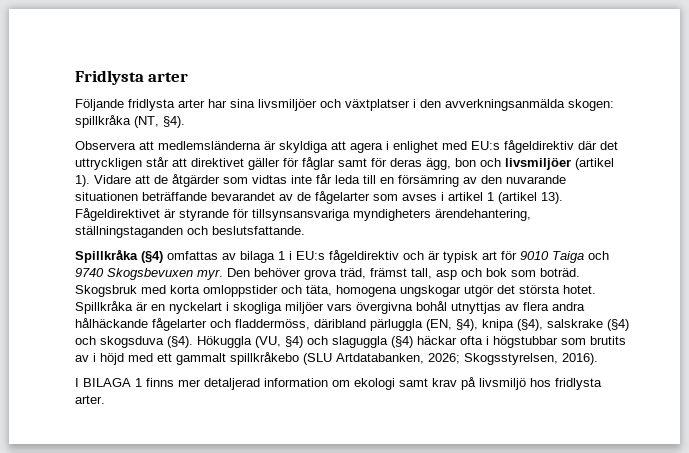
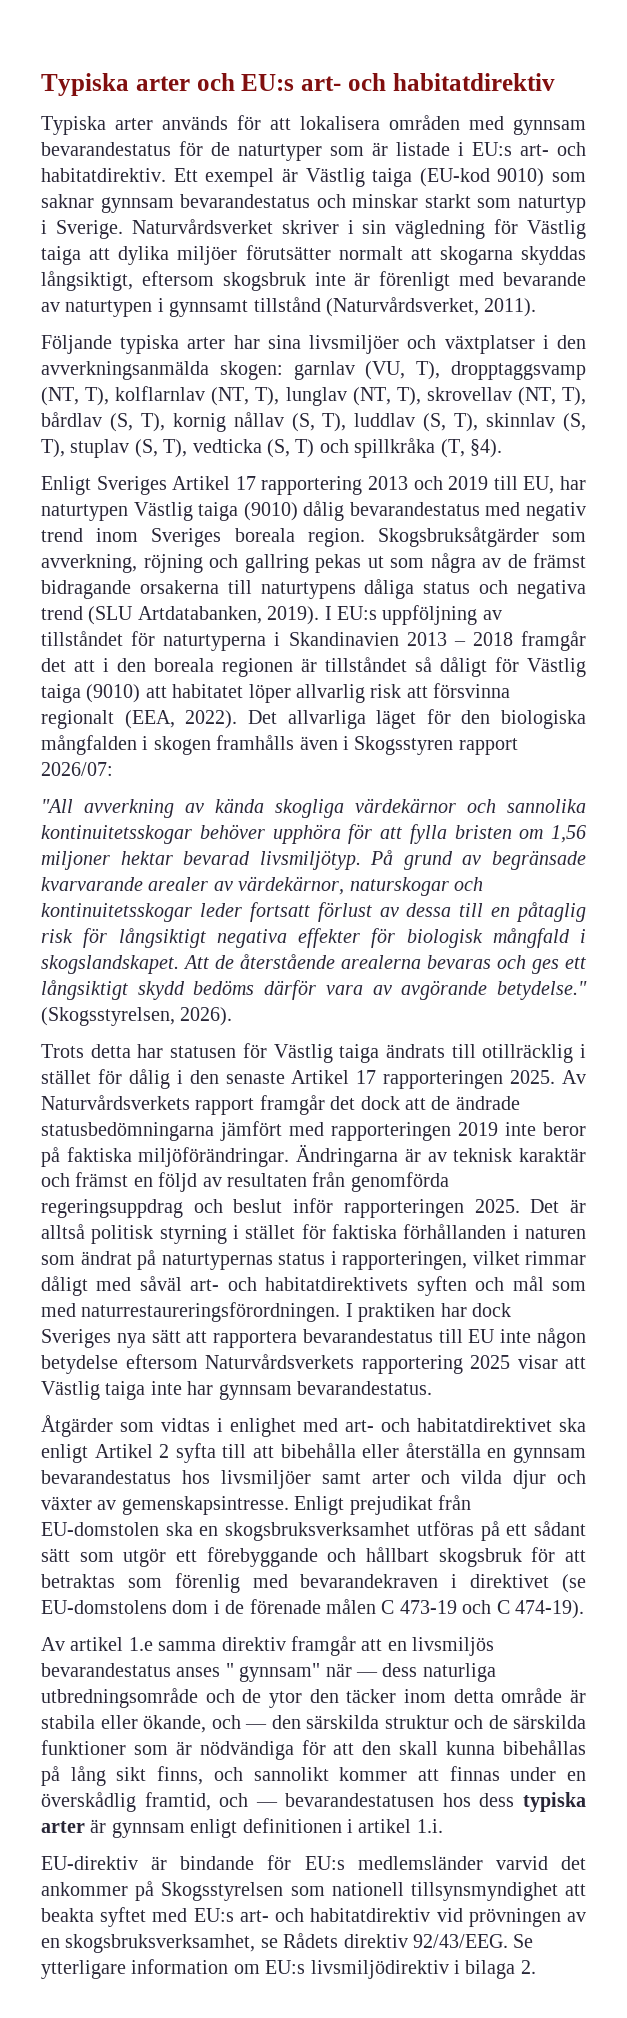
[75,70,189,85] Fridlysta arter -> [41,73,555,96] [41,115,586,135] [41,141,586,161] [41,168,586,187] [41,194,586,213] [41,219,586,239] [41,245,586,265] [41,271,586,291] [41,297,537,317] Typiska arter och EU:s art- och habitatdirektiv // Typiska arter används för att lokalisera områden med gynnsam bevarandestatus för de naturtyper som är listade i EU:s art- och habitatdirektiv. Ett exempel är Västlig taiga (EU-kod 9010) som saknar gynnsam bevarandestatus och minskar starkt som naturtyp i Sverige. Naturvårdsverket skriver i sin vägledning för Västlig taiga att dylika miljöer förutsätter normalt att skogarna skyddas långsiktigt, eftersom skogsbruk inte är förenligt med bevarande av naturtypen i gynnsamt tillstånd (Naturvårdsverket, 2011).
[128,99,175,111] fridlysta -> [120,335,180,354] typiska
[75,115,185,128] [75,140,618,153] [75,157,614,170] [75,174,566,187] [75,191,563,204] [75,208,531,221] [75,226,305,238] [75,249,609,263] [75,268,580,280] [75,285,596,297] [75,301,585,314] [75,318,629,331] [75,336,626,348] [75,352,598,365] [75,377,602,390] [75,395,105,404] spillkråka (NT, §4). // Observera att medlemsländerna är skyldiga att agera i enlighet med EU:s fågeldirektiv där det uttryckligen står att direktivet gäller för fåglar samt för deras ägg, bon och livsmiljöer (artikel 1). Vidare att de åtgärder som vidtas inte får leda till en försämring av den nuvarande situationen beträffande bevarandet av de fågelarter som avses i artikel 1 (artikel 13). Fågeldirektivet är styrande för tillsynsansvariga myndigheters ärendehantering, ställningstaganden och beslutsfattande. // Spillkråka (§4) omfattas av bilaga 1 i EU:s fågeldirektiv och är typisk art för 9010 Taiga och 9740 Skogsbevuxen myr. Den behöver grova träd, främst tall, asp och bok som boträd. Skogsbruk med korta omloppstider och täta, homogena ungskogar utgör det största hotet. Spillkråka är en nyckelart i skogliga miljöer vars övergivna bohål utnyttjas av flera andra hålhäckande fågelarter och fladdermöss, däribland pärluggla (EN, §4), knipa (§4), salskrake (§4) och skogsduva (§4). Hökuggla (VU, §4) och slaguggla (§4) häckar ofta i högstubbar som brutits av i höjd med ett gammalt spillkråkebo (SLU Artdatabanken, 2026; Skogsstyrelsen, 2016). // I BILAGA 1 finns mer detaljerad information om ekologi samt krav på livsmiljö hos fridlysta arter. -> [293,361,586,380] [41,386,587,406] [41,412,587,432] [41,438,502,458] [41,476,587,495] [41,501,586,521] [41,527,586,547] [41,553,586,573] [41,579,587,599] [41,605,502,625] [41,631,586,651] [41,657,586,677] [41,683,511,703] [41,709,586,729] [41,735,518,755] [41,762,113,776] [41,798,586,818] [41,824,586,844] [41,850,586,870] [41,876,483,896] [41,902,586,922] [41,928,586,948] [41,954,586,974] [41,980,587,1000] [41,1007,233,1026] [41,1043,586,1063] [41,1069,586,1089] [41,1095,520,1115] [41,1121,586,1141] [41,1144,586,1167] [41,1172,449,1192] [41,1198,586,1218] [41,1224,586,1244] [41,1250,586,1270] [41,1276,586,1296] [41,1302,511,1322] [41,1328,586,1348] [41,1354,586,1374] [41,1381,432,1400] [41,1415,586,1437] [41,1443,586,1463] [41,1470,586,1489] [41,1495,471,1515] [41,1521,586,1541] [41,1547,586,1567] [41,1573,586,1593] [41,1599,584,1619] [41,1636,495,1656] [41,1663,496,1682] [41,1688,587,1708] [41,1715,586,1733] [41,1740,587,1760] [41,1766,586,1786] [41,1792,586,1812] [41,1818,443,1838] [41,1855,586,1870] [41,1881,586,1901] [41,1907,586,1927] [41,1933,534,1953] [41,1959,536,1979] garnlav (VU, T), dropptaggsvamp (NT, T), kolflarnlav (NT, T), lunglav (NT, T), skrovellav (NT, T), bårdlav (S, T), kornig nållav (S, T), luddlav (S, T), skinnlav (S, T), stuplav (S, T), vedticka (S, T) och spillkråka (T, §4). // Enligt Sveriges Artikel 17 rapportering 2013 och 2019 till EU, har naturtypen Västlig taiga (9010) dålig bevarandestatus med negativ trend inom Sveriges boreala region. Skogsbruksåtgärder som avverkning, röjning och gallring pekas ut som några av de främst bidragande orsakerna till naturtypens dåliga status och negativa trend (SLU Artdatabanken, 2019). I EU:s uppföljning av tillståndet för naturtyperna i Skandinavien 2013 – 2018 framgår det att i den boreala regionen är tillståndet så dåligt för Västlig taiga (9010) att habitatet löper allvarlig risk att försvinna regionalt (EEA, 2022). Det allvarliga läget för den biologiska mångfalden i skogen framhålls även i Skogsstyren rapport 2026/07: // "All avverkning av kända skogliga värdekärnor och sannolika kontinuitetsskogar behöver upphöra för att fylla bristen om 1,56 miljoner hektar bevarad livsmiljötyp. På grund av begränsade kvarvarande arealer av värdekärnor, naturskogar och kontinuitetsskogar leder fortsatt förlust av dessa till en påtaglig risk för långsiktigt negativa effekter för biologisk mångfald i skogslandskapet. Att de återstående arealerna bevaras och ges ett långsiktigt skydd bedöms därför vara av avgörande betydelse." (Skogsstyrelsen, 2026). // Trots detta har statusen för Västlig taiga ändrats till otillräcklig i stället för dålig i den senaste Artikel 17 rapporteringen 2025. Av Naturvårdsverkets rapport framgår det dock att de ändrade statusbedömningarna jämfört med rapporteringen 2019 inte beror på faktiska miljöförändringar. Ändringarna är av teknisk karaktär och främst en följd av resultaten från genomförda regeringsuppdrag och beslut inför rapporteringen 2025. Det är alltså politisk styrning i stället för faktiska förhållanden i naturen som ändrat på naturtypernas status i rapporteringen, vilket rimmar dåligt med såväl art- och habitatdirektivets syften och mål som med naturrestaureringsförordningen. I praktiken har dock Sveriges nya sätt att rapportera bevarandestatus till EU inte någon betydelse eftersom Naturvårdsverkets rapportering 2025 visar att Västlig taiga inte har gynnsam bevarandestatus. // Åtgärder som vidtas i enlighet med art- och habitatdirektivet ska enligt Artikel 2 syfta till att bibehålla eller återställa en gynnsam bevarandestatus hos livsmiljöer samt arter och vilda djur och växter av gemenskapsintresse. Enligt prejudikat från EU-domstolen ska en skogsbruksverksamhet utföras på ett sådant sätt som utgör ett förebyggande och hållbart skogsbruk för att betraktas som förenlig med bevarandekraven i direktivet (se EU-domstolens dom i de förenade målen C 473-19 och C 474-19). // Av artikel 1.e samma direktiv framgår att en livsmiljös bevarandestatus anses " gynnsam" när — dess naturliga utbredningsområde och de ytor den täcker inom detta område är stabila eller ökande, och — den särskilda struktur och de särskilda funktioner som är nödvändiga för att den skall kunna bibehållas på lång sikt finns, och sannolikt kommer att finnas under en överskådlig framtid, och — bevarandestatusen hos dess typiska arter är gynnsam enligt definitionen i artikel 1.i. // EU-direktiv är bindande för EU:s medlemsländer varvid det ankommer på Skogsstyrelsen som nationell tillsynsmyndighet att beakta syftet med EU:s art- och habitatdirektiv vid prövningen av en skogsbruksverksamhet, se Rådets direktiv 92/43/EEG. Se ytterligare information om EU:s livsmiljödirektiv i bilaga 2.

